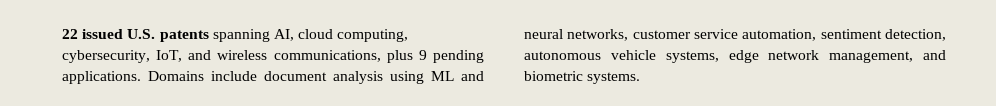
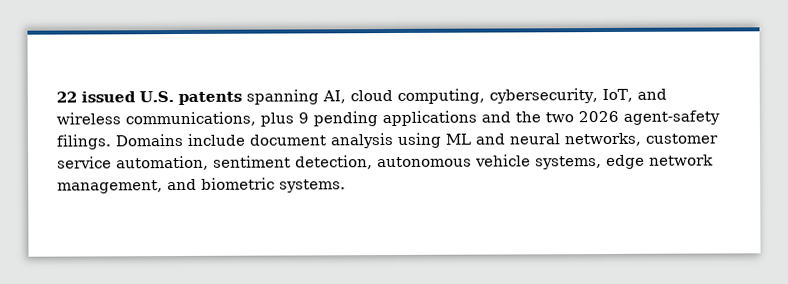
[62,71,141,84] applications. -> [382,110,720,127] [56,134,112,150] applications and the two 2026 agent-safety filings.

